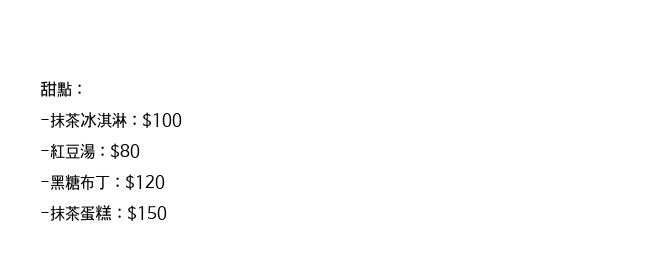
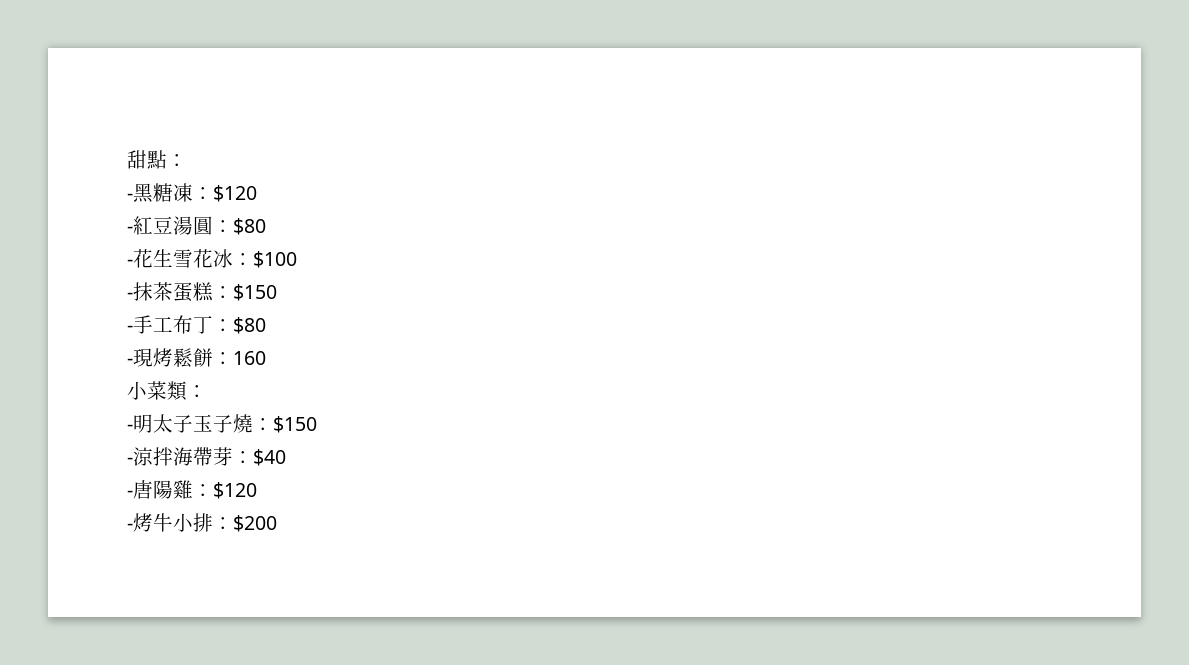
[50,112,182,128] 抹茶冰淇淋：$100 -> [133,183,257,203] 黑糖凍：$120
[95,143,140,159] [40,174,165,191] ：$80 // -黑糖布丁：$120 -> [193,216,266,235] [127,249,297,268] 圓：$80 // -花生雪花冰：$100
(167, 213) none -> [127,315,266,334] [127,348,266,368] [127,381,207,401] [127,414,317,433] [127,447,286,466] [127,480,257,499] [127,513,277,532] // -手工布丁：$80 // -現烤鬆餅：160 // 小菜類： // -明太子玉子燒：$150 // -涼拌海帶芽：$40 // -唐陽雞：$120 // -烤牛小排：$200

